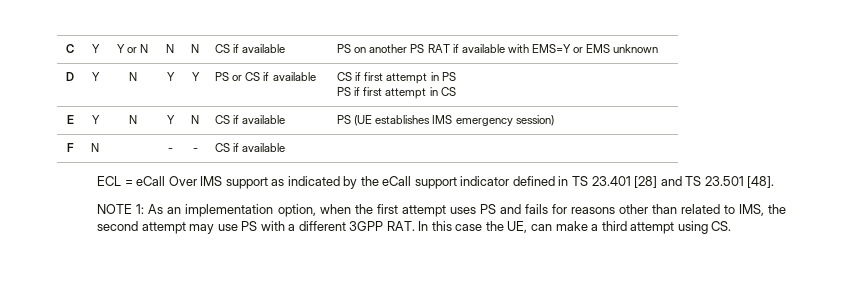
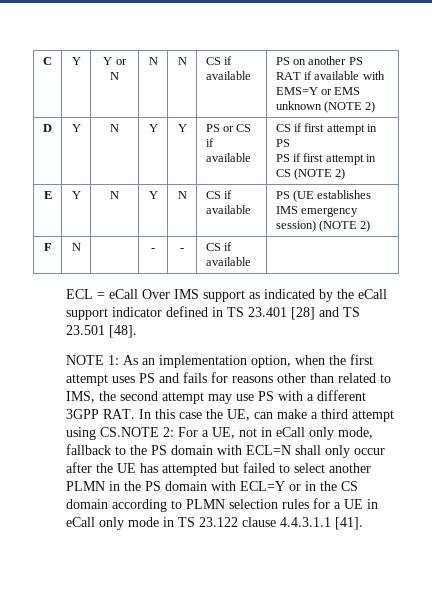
(659, 48) none -> [323,101,376,113] (NOTE 2)
(456, 91) none -> [293,168,346,180] (NOTE 2)
(554, 120) none -> [318,220,371,232] (NOTE 2)
[711,221,732,231] CS. -> [100,427,374,440] [66,444,386,458] [66,462,372,476] [66,481,359,491] [66,498,379,512] [66,517,364,530] CS.NOTE 2: For a UE, not in eCall only mode, fallback to the PS domain with ECL=N shall only occur after the UE has attempted but failed to select another PLMN in the PS domain with ECL=Y or in the CS domain according to PLMN selection rules for a UE in eCall only mode in TS 23.122 clause 4.4.3.1.1 [41].

